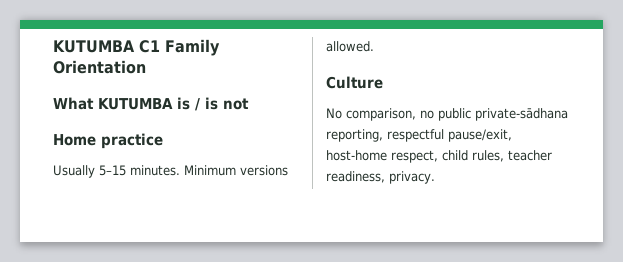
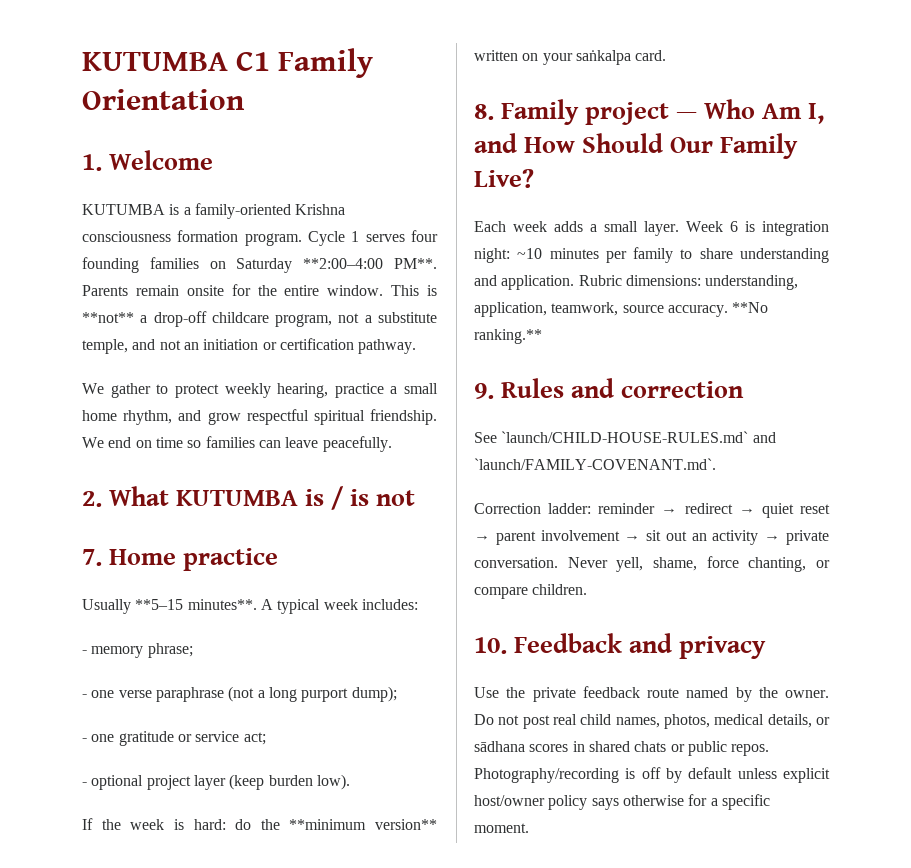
(146, 67) none -> [82,150,214,171] [82,203,346,219] [82,230,438,246] [82,257,437,273] [82,284,437,296] [82,311,437,327] [82,338,417,354] [82,383,438,398] [82,409,438,425] [82,436,392,452] [82,491,102,507] 1. Welcome // KUTUMBA is a family-oriented Krishna consciousness formation program. Cycle 1 serves four founding families on Saturday **2:00–4:00 PM**. Parents remain onsite for the entire window. This is **not** a drop-off childcare program, not a substitute temple, and not an initiation or certification pathway. // We gather to protect weekly hearing, practice a small home rhythm, and grow respectful spiritual friendship. We end on time so families can leave peacefully. // 2.
(249, 104) none -> [82,549,102,566] 7.
[99,165,288,176] [326,41,374,52] [326,76,383,89] [326,108,568,121] [326,129,512,142] [326,150,552,163] [326,171,435,184] 5–15 minutes. Minimum versions allowed. // Culture // No comparison, no public private-sādhana reporting, respectful pause/exit, host-home respect, child rules, teacher readiness, privacy. -> [135,599,418,614] [82,643,193,658] [82,686,397,702] [82,731,266,746] [82,774,350,790] [82,818,437,830] [474,50,667,65] [474,99,825,125] [474,133,799,159] [474,169,534,188] [474,221,829,236] [474,247,829,263] [474,275,799,290] [474,302,769,317] [474,329,542,344] [474,378,745,399] [474,431,776,443] [474,458,716,470] [474,503,830,518] [474,530,829,545] [474,556,830,572] [474,584,588,599] [474,633,767,659] [474,686,829,702] [474,714,830,729] [474,741,770,756] [474,767,830,783] [474,794,770,810] [474,823,529,833] **5–15 minutes**. A typical week includes: // - memory phrase; // - one verse paraphrase (not a long purport dump); // - one gratitude or service act; // - optional project layer (keep burden low). // If the week is hard: do the **minimum version** written on your saṅkalpa card. // 8. Family project — Who Am I, and How Should Our Family Live? // Each week adds a small layer. Week 6 is integration night: ~10 minutes per family to share understanding and application. Rubric dimensions: understanding, application, teamwork, source accuracy. **No ranking.** // 9. Rules and correction // See `launch/CHILD-HOUSE-RULES.md` and `launch/FAMILY-COVENANT.md`. // Correction ladder: reminder → redirect → quiet reset → parent involvement → sit out an activity → private conversation. Never yell, shame, force chanting, or compare children. // 10. Feedback and privacy // Use the private feedback route named by the owner. Do not post real child names, photos, medical details, or sādhana scores in shared chats or public repos. Photography/recording is off by default unless explicit host/owner policy says otherwise for a specific moment.

